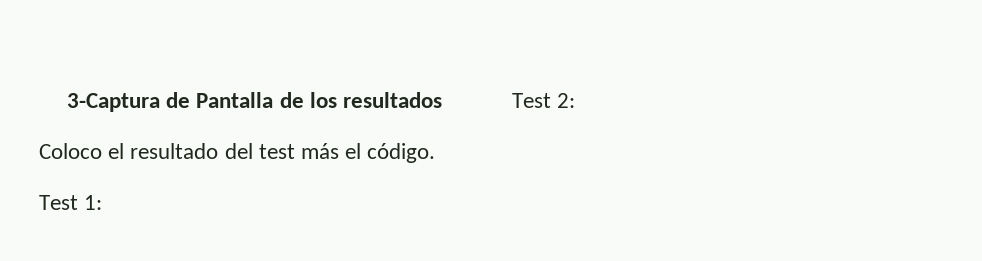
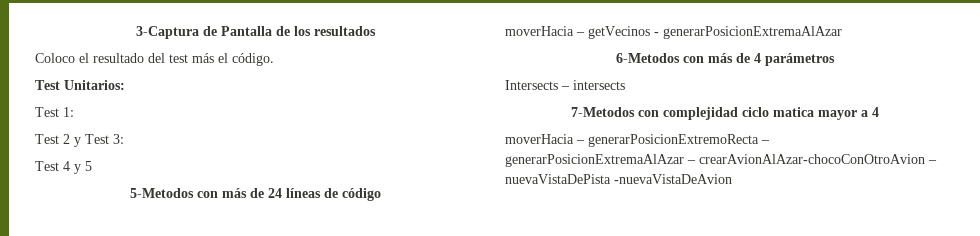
(436, 153) none -> [35,80,125,90] // Test Unitarios:
[557,93,576,108] 2: -> [63,134,124,147] [35,161,92,174] [129,188,381,201] [505,26,842,39] [616,53,835,66] [505,80,625,90] [571,107,879,120] [505,134,770,147] [505,154,937,167] [505,174,732,184] 2 y Test 3: // Test 4 y 5 // 5-Metodos con más de 24 líneas de código // moverHacia – getVecinos - generarPosicionExtremaAlAzar // 6-Metodos con más de 4 parámetros // Intersects – intersects // 7-Metodos con complejidad ciclo matica mayor a 4 // moverHacia – generarPosicionExtremoRecta – generarPosicionExtremaAlAzar – crearAvionAlAzar-chocoConOtroAvion – nuevaVistaDePista -nuevaVistaDeAvion

